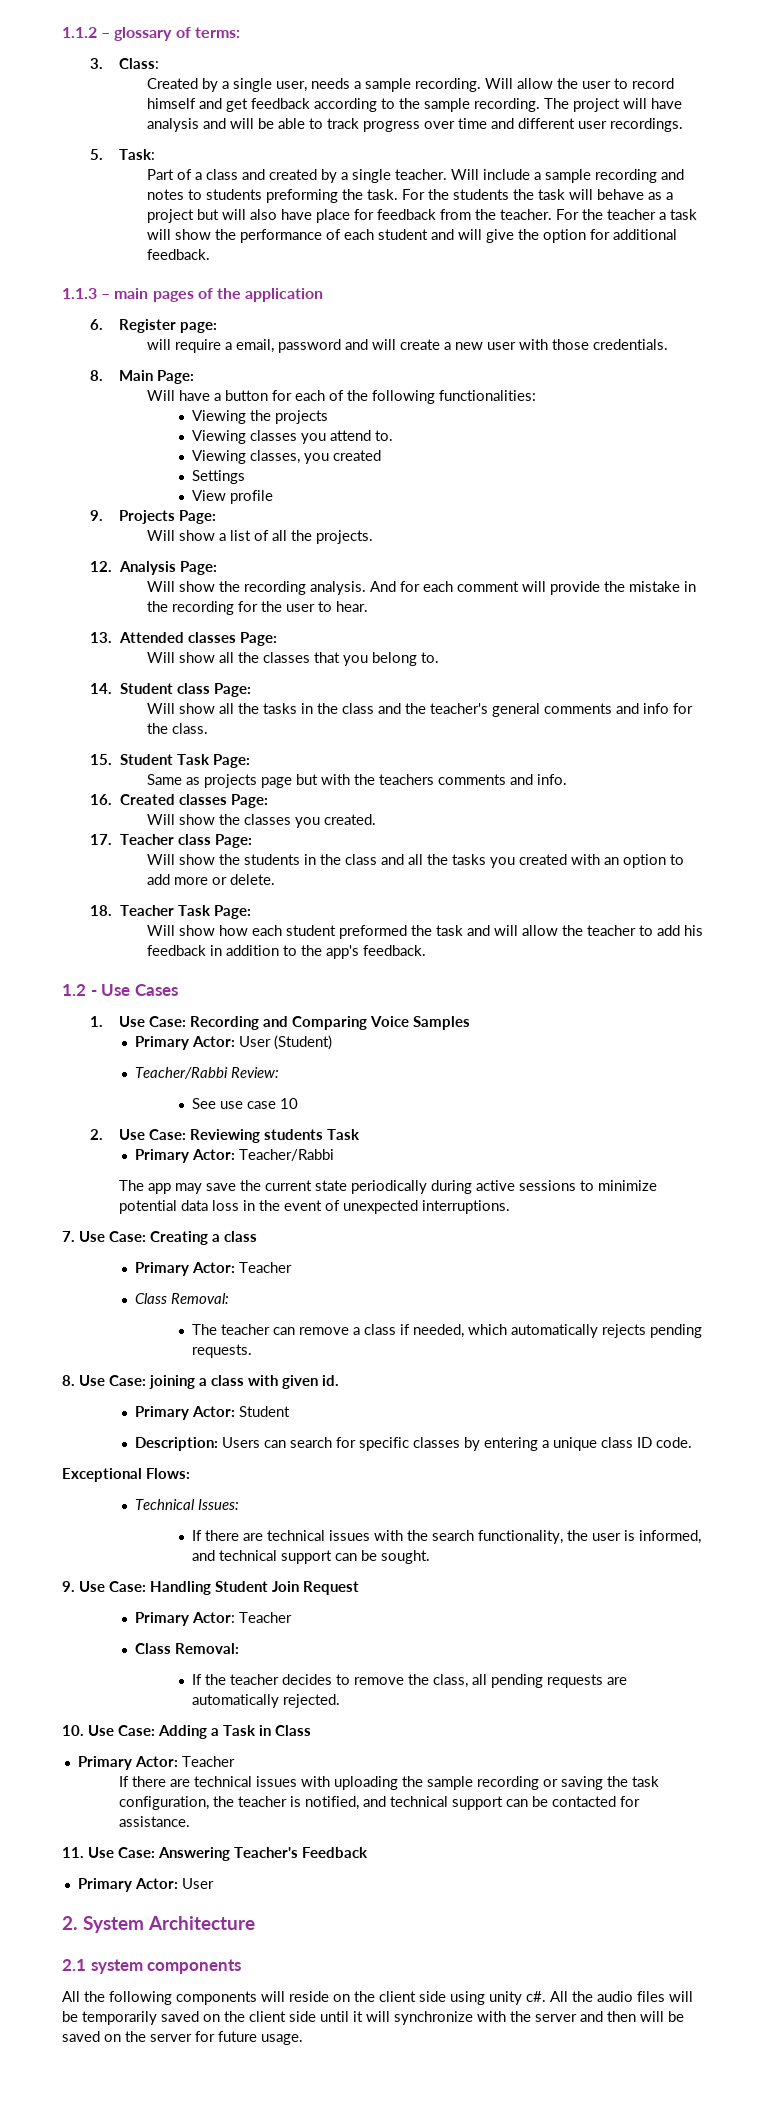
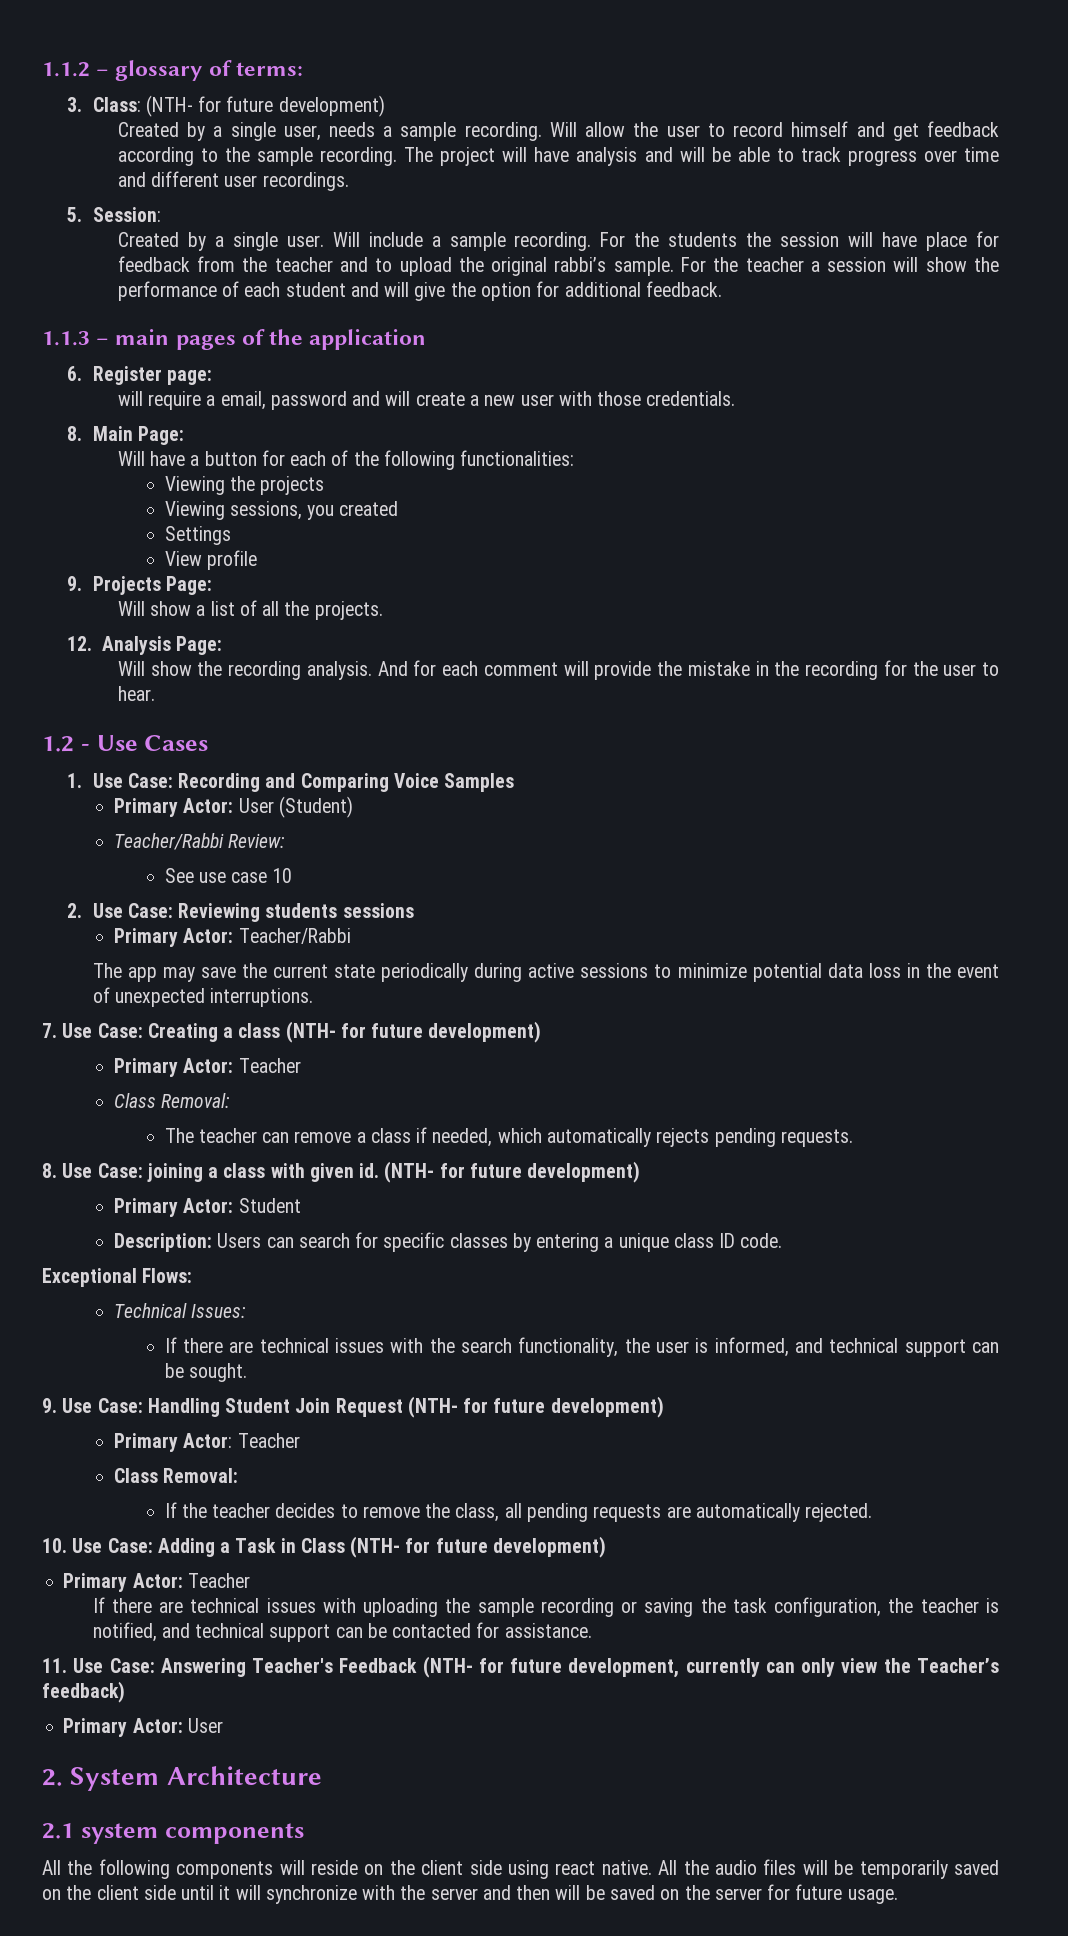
(159, 63) none -> [145,95,385,117] (NTH- for future development)
[118,149,155,160] [147,169,448,183] Task: // Part of a class and created by a single teacher. -> [92,207,161,222] [117,232,324,251] Session: // Created by a single user.
[595,169,685,183] [147,189,674,203] [147,209,278,223] recording and notes to students preforming the task. For the students the task will behave as a project but will also -> [514,232,874,251] recording. For the students the session will
[500,209,553,220] teacher. -> [274,257,674,276] teacher and to upload the original rabbi’s sample.
[670,209,698,220] task -> [827,257,887,272] session
[249,430,393,444] [191,450,300,464] classes you attend to. // Viewing classes, -> [229,501,302,520] sessions,
[90,632,277,646] [147,652,440,666] [90,683,251,697] [147,703,694,717] [147,723,209,734] [90,754,250,768] [147,774,568,788] [90,794,268,808] [147,814,377,828] [90,834,252,848] [147,854,685,868] [147,874,276,885] [90,905,251,919] [147,925,704,939] [147,945,427,959] // 13. Attended classes Page: // Will show all the classes that you belong to. // 14. Student class Page: // Will show all the tasks in the class and the teacher's general comments and info for the class. // 15. Student Task Page: // Same as projects page but with the teachers comments and info. // 16. Created classes Page: // Will show the classes you created. // 17. Teacher class Page: // Will show the students in the class and all the tasks you created with an option to add more or delete. // 18. Teacher Task Page: // Will show how each student preformed the task and will allow the teacher to add his feedback in addition to the app's feedback. -> (155, 693) none
[326,1129,360,1140] Task -> [342,903,414,918] sessions
(257, 1236) none -> [285,1021,542,1043] (NTH- for future development)
(339, 1380) none -> [384,1161,641,1183] (NTH- for future development)
(359, 1588) none -> [407,1396,664,1418] (NTH- for future development)
(311, 1730) none -> [350,1536,606,1558] (NTH- for future development)
(368, 1852) none -> [422,1656,999,1678] [42,1681,125,1703] (NTH- for future development, currently can only view the Teacher’s feedback)
[489,1991,546,2005] unity c#. -> [555,1860,652,1875] react native.

